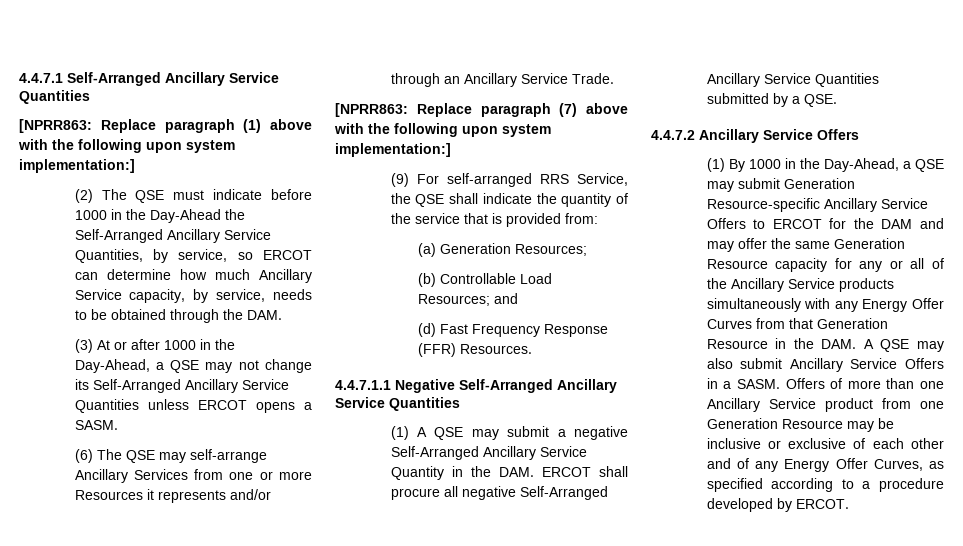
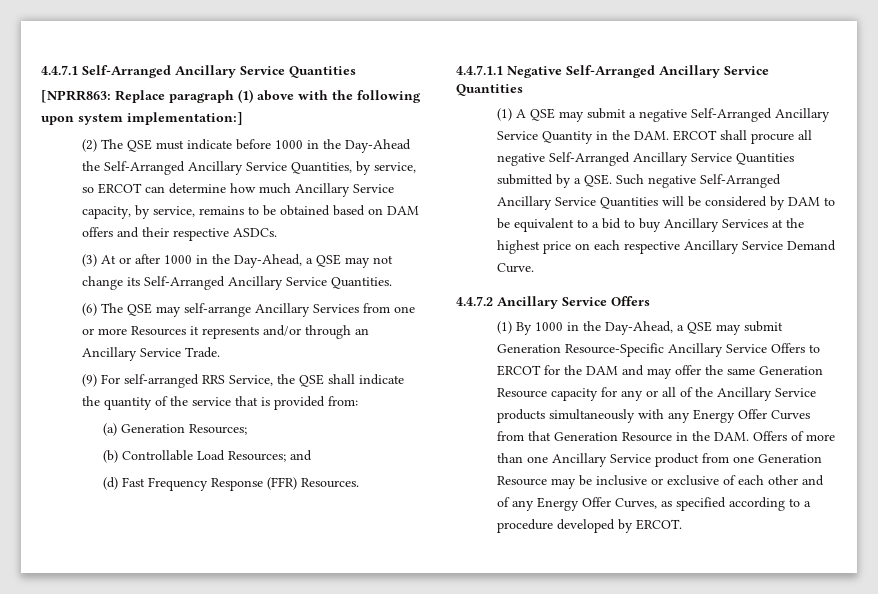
[273,289,312,300] needs -> [199,206,245,215] remains
[169,309,282,323] through the DAM. -> [333,205,420,216] [82,227,278,241] based on DAM offers and their respective ASDCs.
[74,399,312,413] [74,420,118,430] Quantities unless ERCOT opens a SASM. -> [331,277,393,289] Quantities.
[335,103,628,117] [334,123,551,137] [335,143,451,157] // [NPRR863: Replace paragraph (7) above with the following upon system implementation:] -> (221, 352) none
(837, 100) none -> [616,174,782,188] [497,196,836,210] [497,218,805,232] [497,240,837,254] [497,263,535,273] Such negative Self-Arranged Ancillary Service Quantities will be considered by DAM to be equivalent to a bid to buy Ancillary Services at the highest price on each respective Ancillary Service Demand Curve.
[706,198,820,212] Resource-specific -> [565,343,665,357] Resource-Specific
[863,339,944,352] [706,358,944,372] [706,378,780,389] A QSE may also submit Ancillary Service Offers in a SASM. -> (750, 436) none

